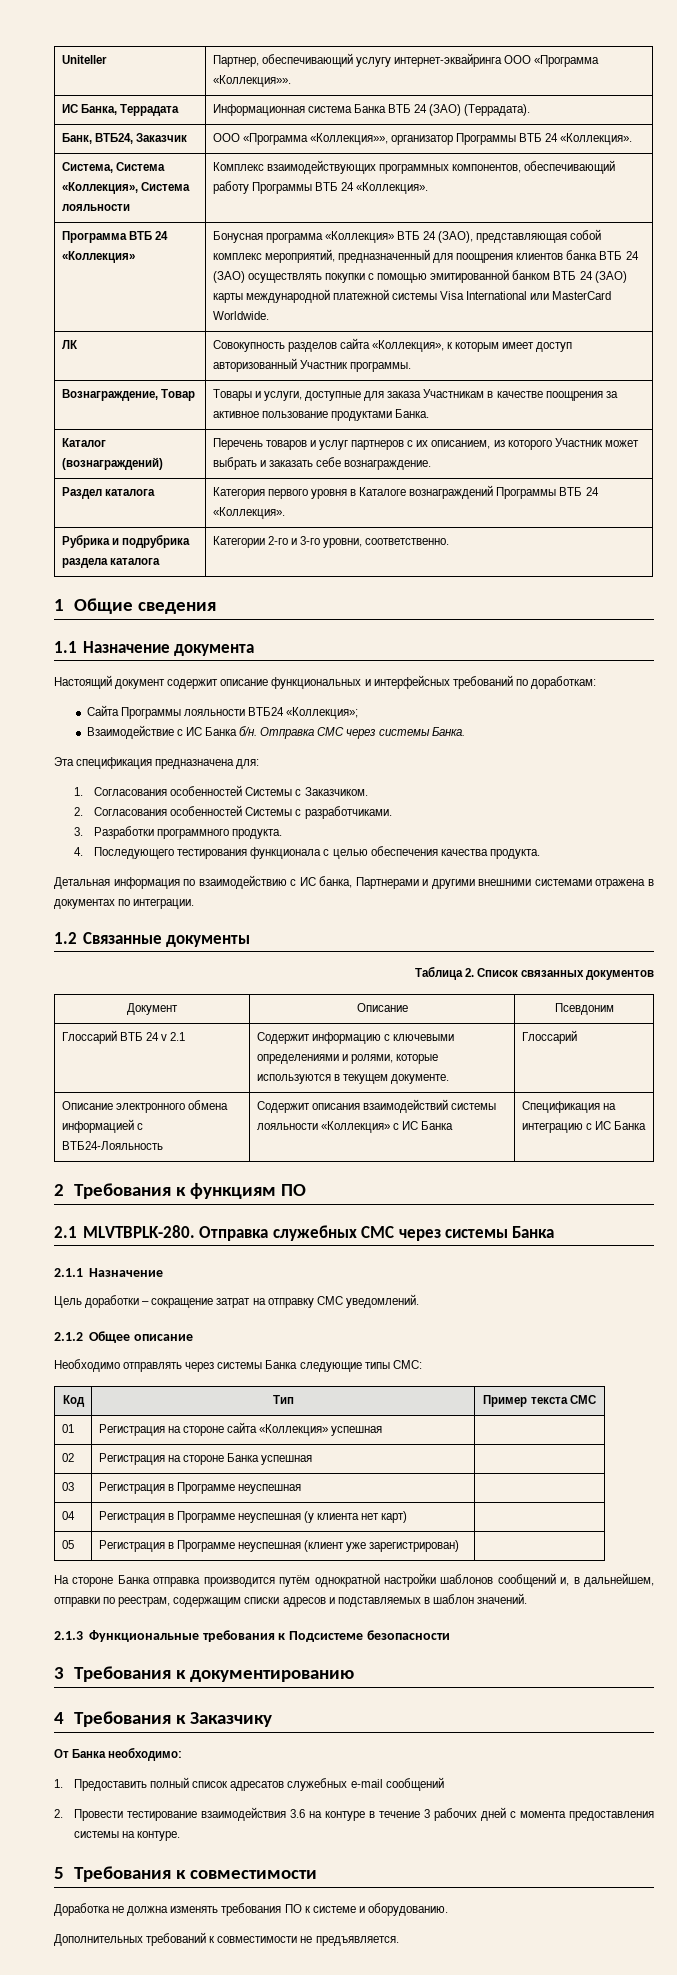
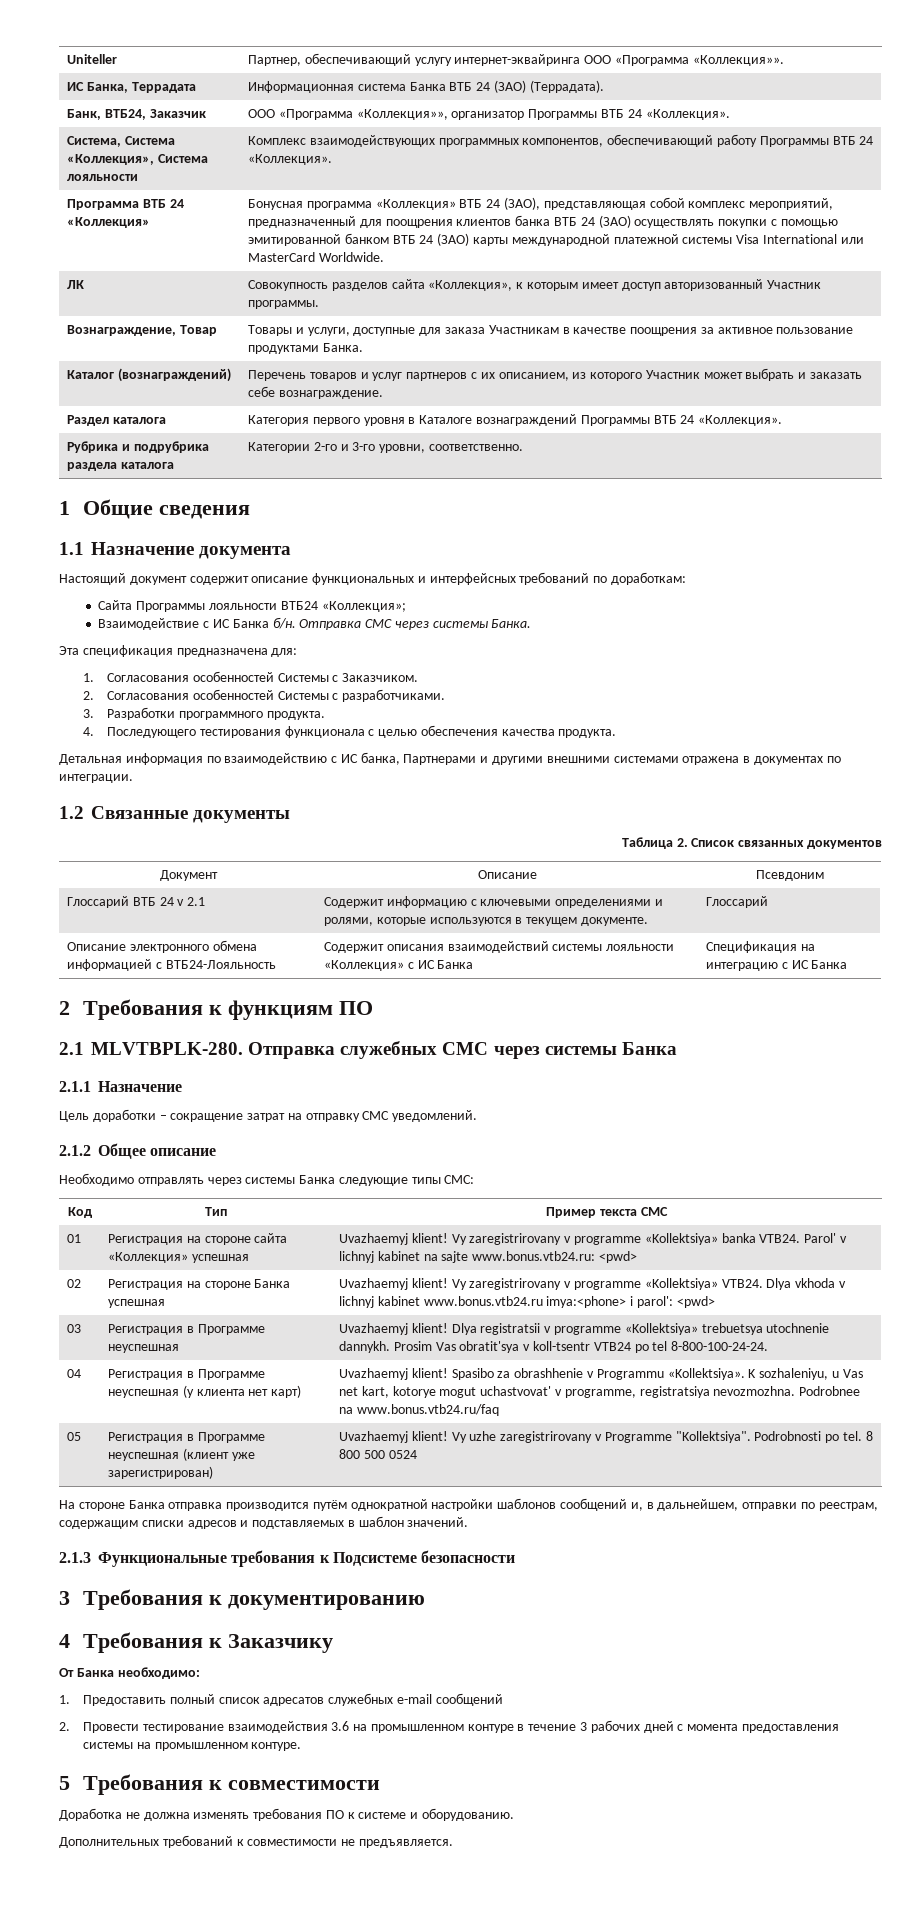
(383, 1431) none -> [339,1233,847,1245] [339,1251,638,1263] Uvazhaemyj klient! Vy zaregistrirovany v programme «Kollektsiya» banka VTB24. Parol' v lichnyj kabinet na sajte www.bonus.vtb24.ru: <pwd>
(313, 1460) none -> [339,1278,846,1290] [339,1296,715,1308] Uvazhaemyj klient! Vy zaregistrirovany v programme «Kollektsiya» VTB24. Dlya vkhoda v lichnyj kabinet www.bonus.vtb24.ru imya:<phone> i parol': <pwd>
(302, 1489) none -> [339,1323,830,1335] [339,1341,769,1353] Uvazhaemyj klient! Dlya registratsii v programme «Kollektsiya» trebuetsya utochnenie dannykh. Prosim Vas obratit'sya v koll-tsentr VTB24 po tel 8-800-100-24-24.
(408, 1517) none -> [339,1368,863,1380] [339,1386,861,1398] [339,1404,499,1416] Uvazhaemyj klient! Spasibo za obrashhenie v Programmu «Kollektsiya». K sozhaleniyu, u Vas net kart, kotorye mogut uchastvovat' v programme, registratsiya nevozmozhna. Podrobnee na www.bonus.vtb24.ru/faq
(460, 1546) none -> [339,1431,873,1443] [339,1449,417,1459] Uvazhaemyj klient! Vy uzhe zaregistrirovany v Programme "Kollektsiya". Podrobnosti po tel. 8 800 500 0524
(323, 1814) none -> [370,1724,464,1733] промышленном
(136, 1834) none -> [154,1742,248,1751] промышленном

